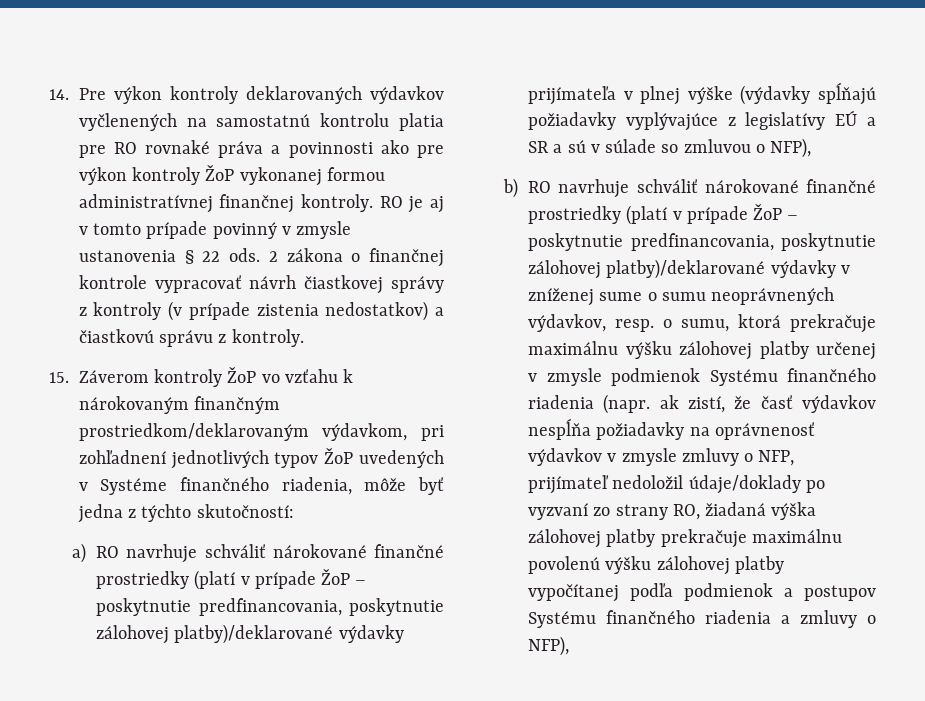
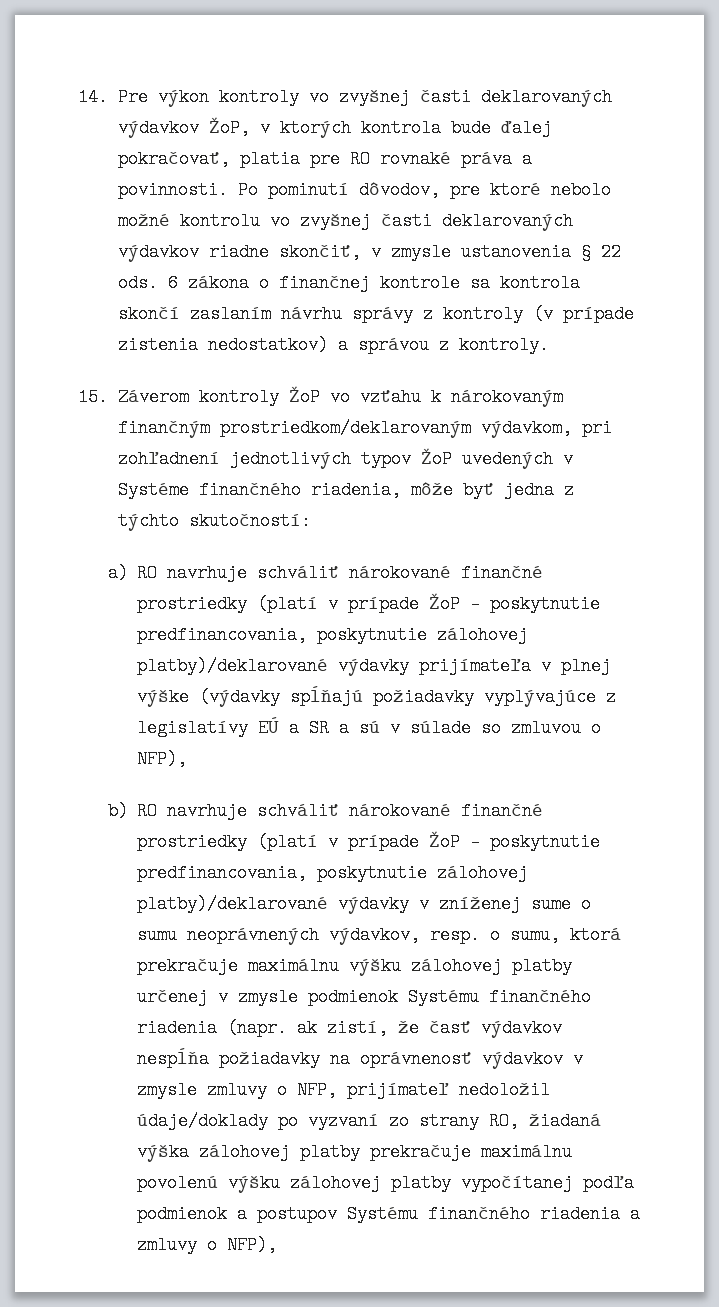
[245,86,444,104] [78,113,390,131] deklarovaných výdavkov vyčlenených na samostatnú kontrolu -> [308,88,612,107] [117,117,552,138] [117,150,230,168] vo zvyšnej časti deklarovaných výdavkov ŽoP, v ktorých kontrola bude ďalej pokračovať,
[288,140,444,158] [78,165,385,186] [78,194,444,213] [78,221,277,239] povinnosti ako pre výkon kontroly ŽoP vykonanej formou administratívnej finančnej kontroly. RO je aj v tomto prípade povinný -> [117,181,611,199] [117,212,573,231] [117,243,361,262] povinnosti. Po pominutí dôvodov, pre ktoré nebolo možné kontrolu vo zvyšnej časti deklarovaných výdavkov riadne skončiť,
[268,251,278,262] 2 -> [167,274,178,292] 6
[154,275,384,294] vypracovať návrh čiastkovej -> [469,274,580,292] [117,305,342,323] sa kontrola skončí zaslaním návrhu
[78,329,214,347] čiastkovú správu -> [357,336,429,354] správou

